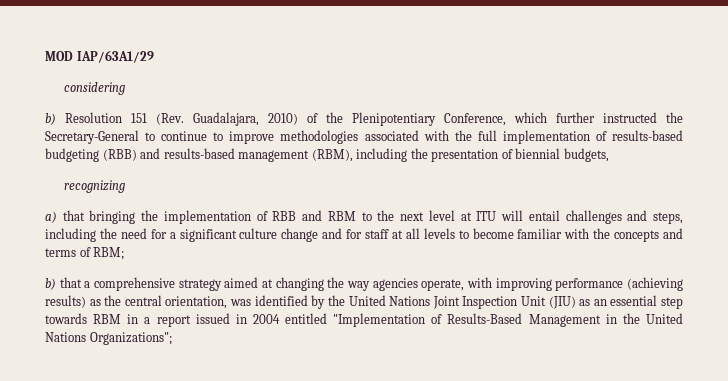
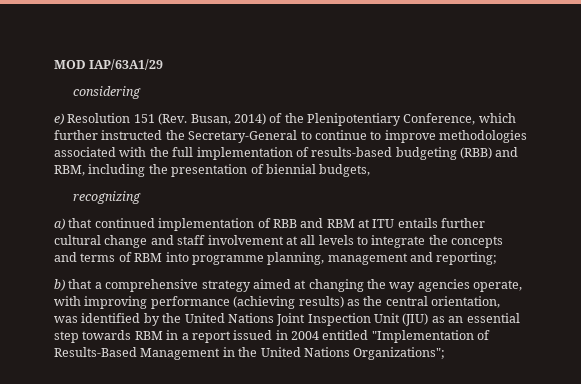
[45,113,56,125] b) -> [54,113,64,125] e)
[193,112,298,126] Guadalajara, 2010) -> [190,113,266,125] Busan, 2014)
[163,148,353,162] results-based management (RBM), -> [54,165,85,176] RBM,
[89,210,159,224] bringing the -> [94,218,155,228] continued
[361,210,683,224] [45,228,389,242] to the next level at ITU will entail challenges and steps, including the need for a significant culture change and for staff -> [358,218,486,228] [54,235,284,248] at ITU entails further cultural change and staff involvement
[472,228,590,239] become familiar with -> [371,235,426,248] integrate
[93,247,125,260] RBM; -> [134,252,498,265] RBM into programme planning, management and reporting;

